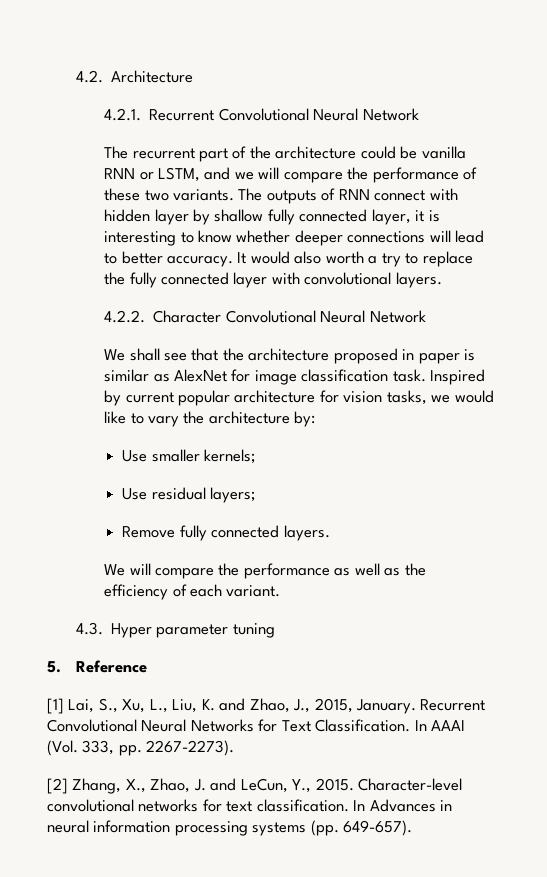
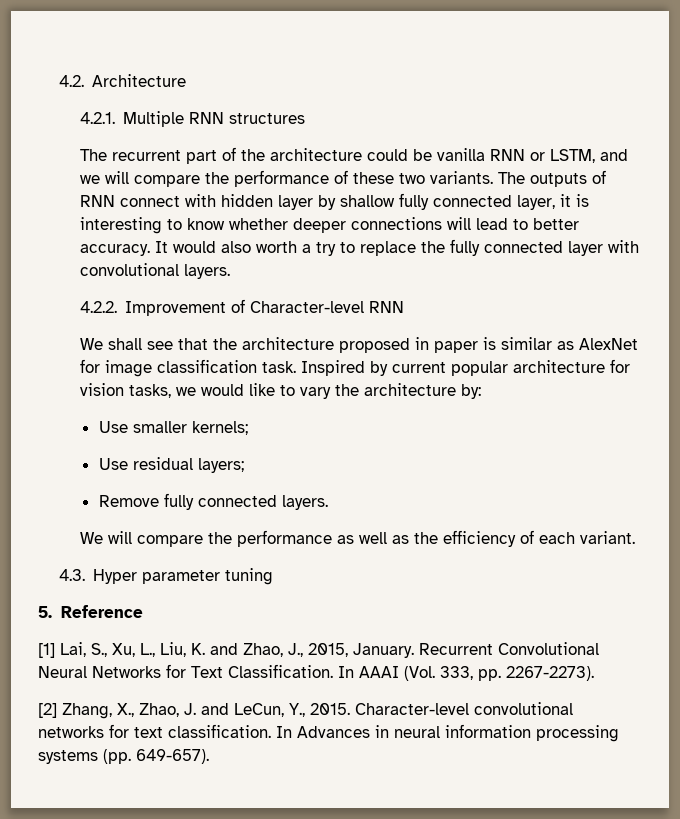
[149,108,419,121] Recurrent Convolutional Neural Network -> [123,111,306,127] Multiple RNN structures
[153,310,426,323] Character Convolutional Neural Network -> [125,299,405,316] Improvement of Character-level RNN

